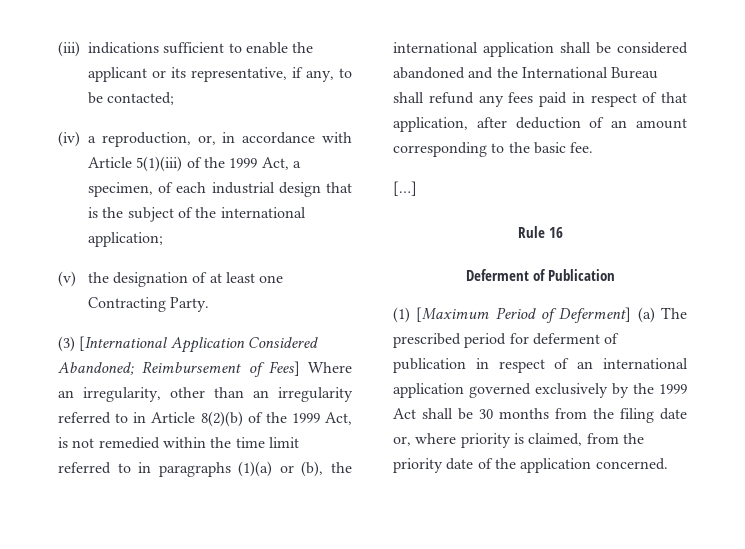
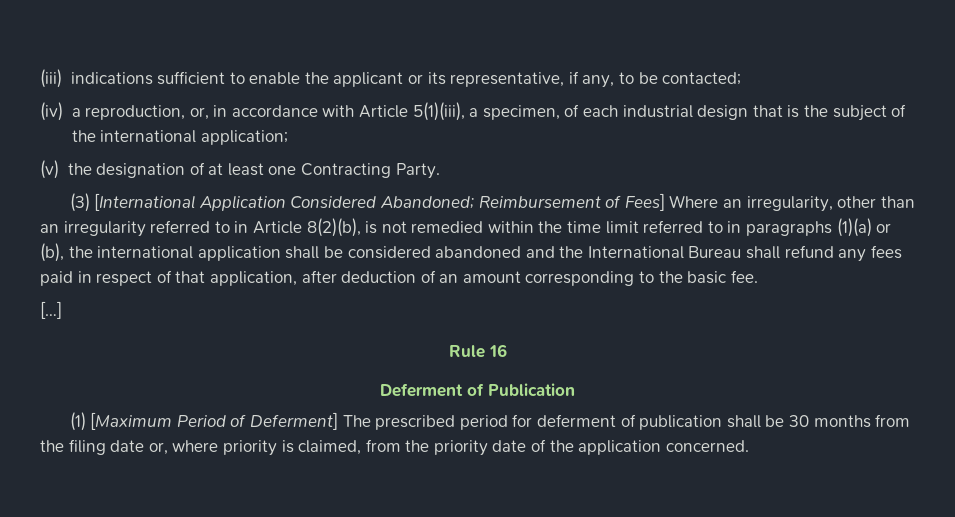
[136,156,289,172] 5(1)(iii) of the 1999 Act, -> [412,102,465,121] 5(1)(iii),
[200,411,352,427] 8(2)(b) of the 1999 Act, -> [306,218,361,237] 8(2)(b),
[637,307,655,323] (a) -> (339, 421) none
[475,358,688,373] [393,383,687,398] [393,408,416,419] in respect of an international application governed exclusively by the 1999 Act -> (723, 422) none

